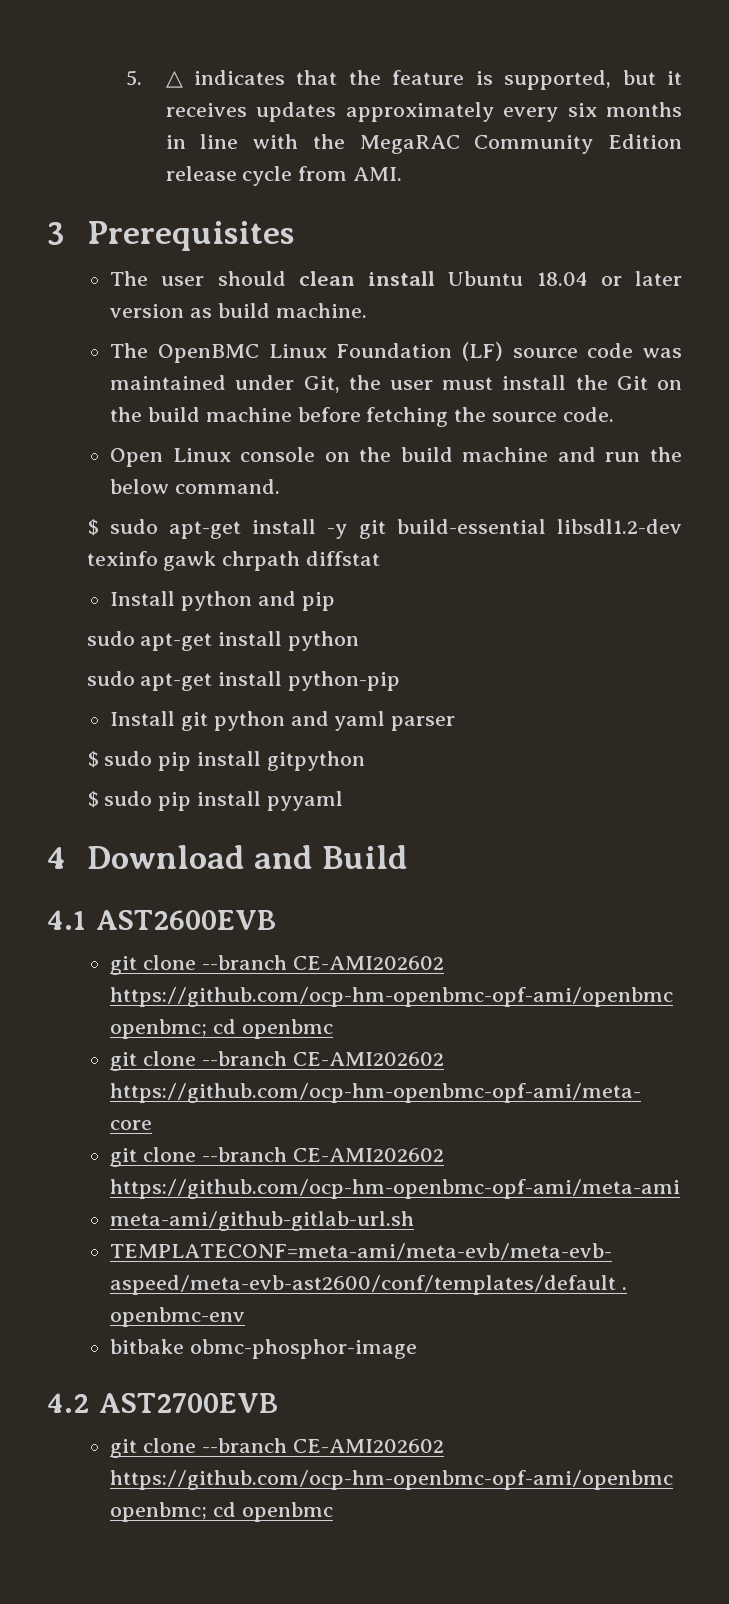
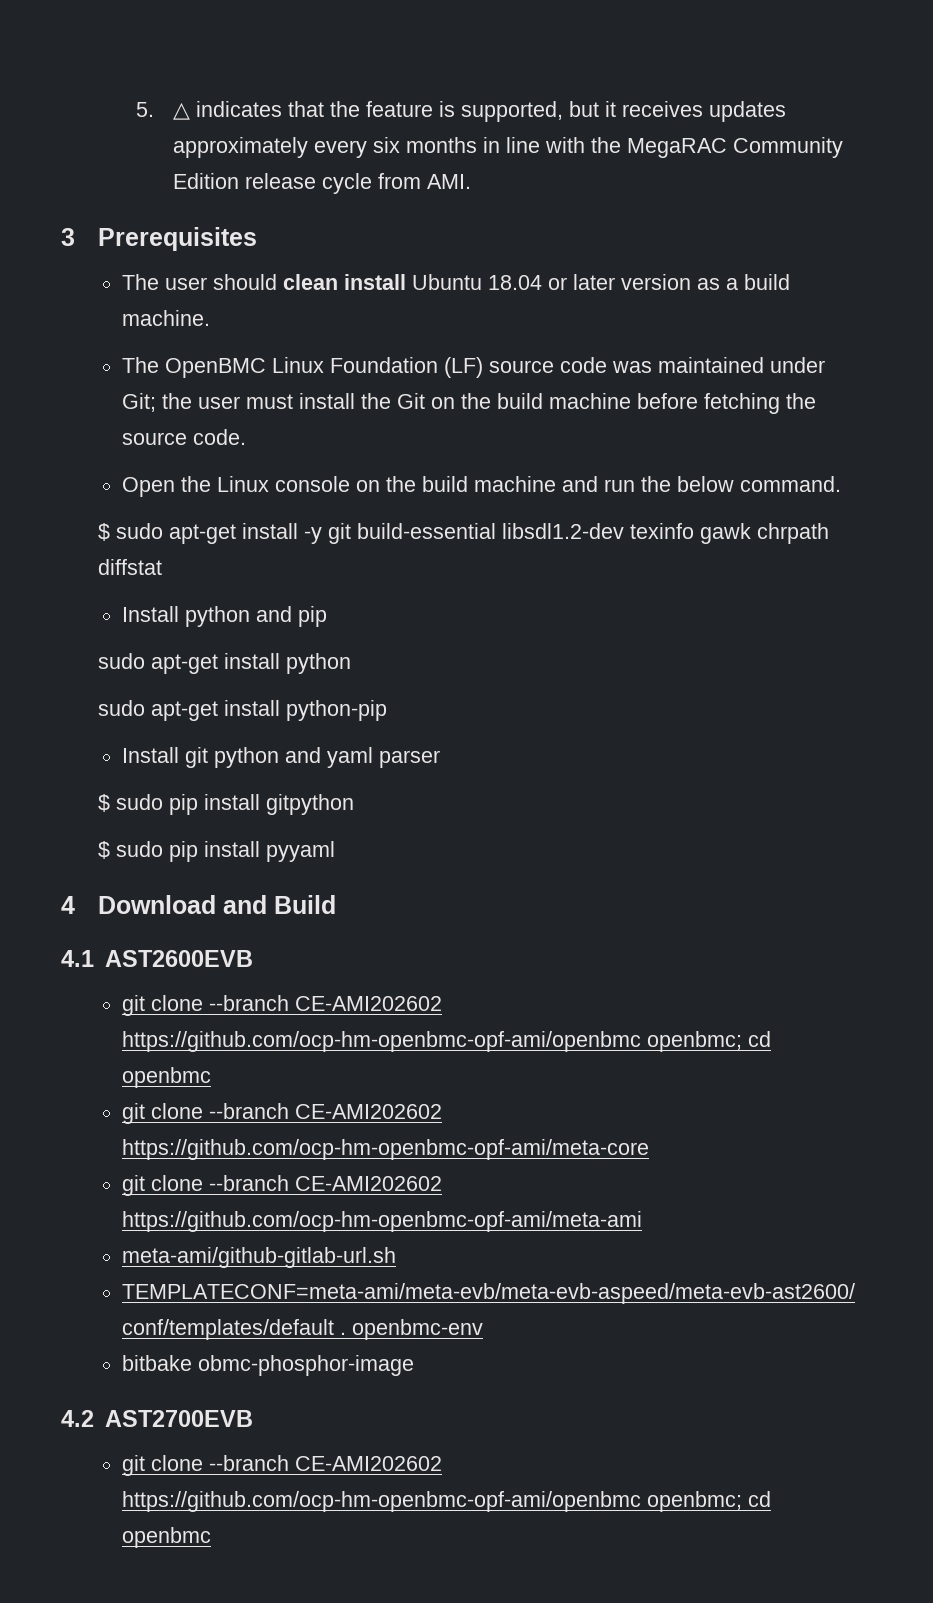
(212, 313) none -> [726,278,739,290] a
[303,376,340,393] Git, -> [122,393,157,412] Git;
(164, 457) none -> [181,476,212,492] the

